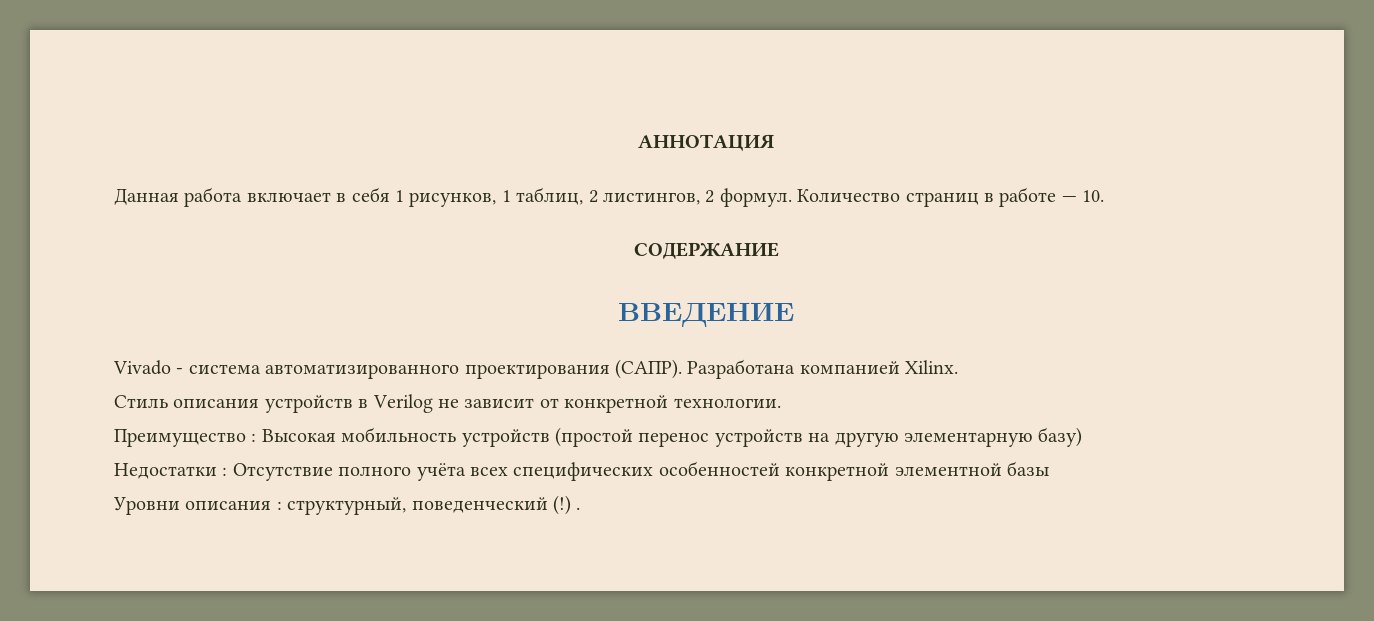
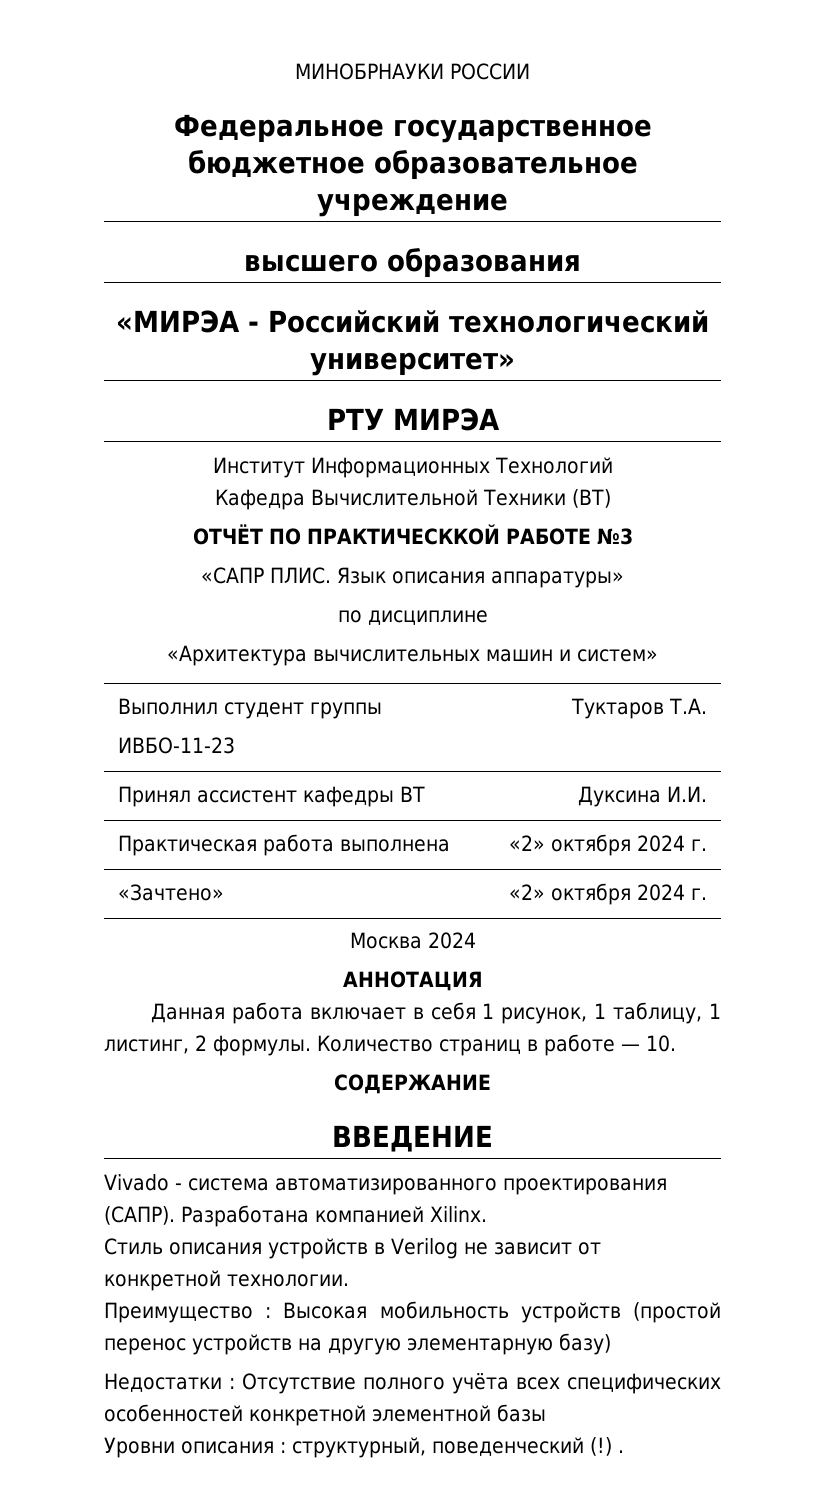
(638, 142) none -> [295,63,530,80] [173,114,652,143] [187,150,638,180] [317,193,508,217] [244,248,581,278] [116,310,709,333] [310,352,515,376] [326,408,500,431] [212,457,613,478] [214,489,611,510] [192,524,633,545] [201,567,624,588] [337,610,488,625] [167,645,658,666] [118,698,383,719] [118,737,236,754] [570,698,707,719] [118,786,426,807] [577,786,707,807] [118,834,451,856] [508,834,707,856] [118,884,225,901] [508,883,707,905] [349,932,476,949] МИНОБРНАУКИ РОССИИ // Федеральное государственное бюджетное образовательное учреждение // высшего образования // «МИРЭА - Российский технологический университет» // РТУ МИРЭА // Институт Информационных Технологий // Кафедра Вычислительной Техники (ВТ) // ОТЧЁТ ПО ПРАКТИЧЕСККОЙ РАБОТЕ №3 // «САПР ПЛИС. Язык описания аппаратуры» // по дисциплине // «Архитектура вычислительных машин и систем» // Выполнил студент группы // ИВБО-11-23 | Туктаров Т.А. // Принял ассистент кафедры ВТ | Дуксина И.И. // Практическая работа выполнена | «2» октября 2024 г. // «Зачтено» | «2» октября 2024 г. // Москва 2024 //
[409,187,792,207] рисунков, 1 таблиц, 2 листингов, 2 формул. -> [501,1002,722,1024] [104,1035,311,1056] рисунок, 1 таблицу, 1 листинг, 2 формулы.

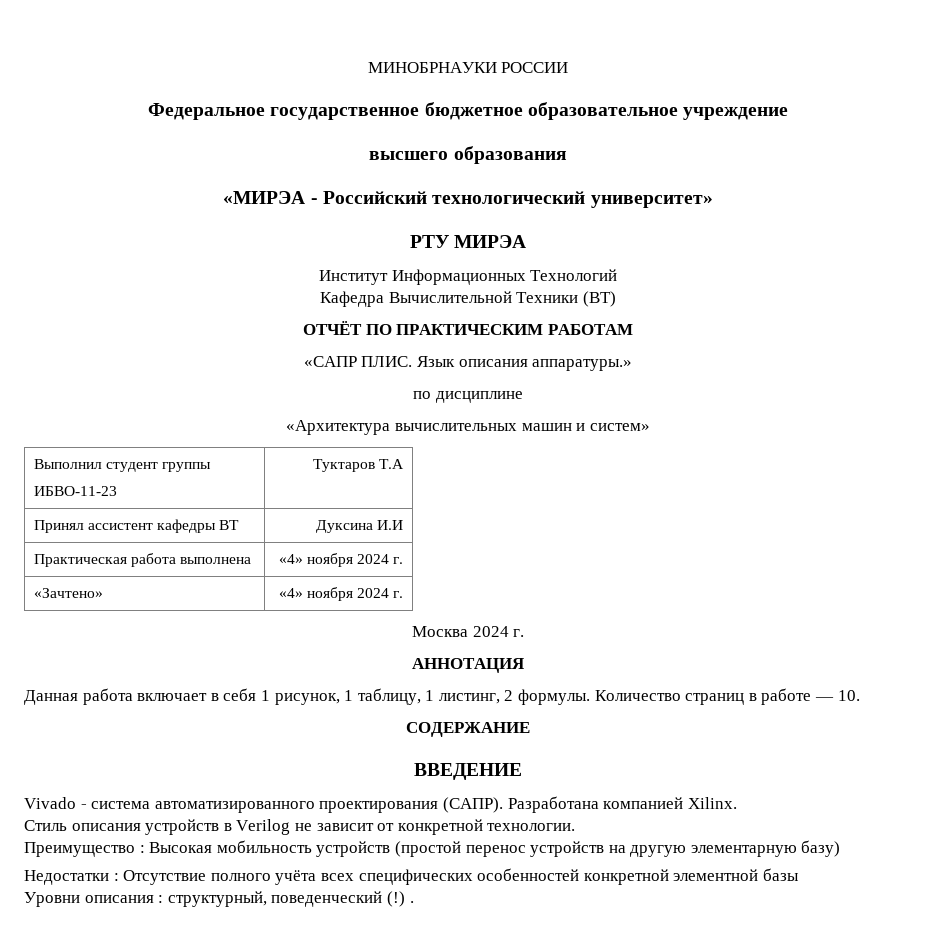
[306,524,633,545] ПРАКТИЧЕСККОЙ РАБОТЕ №3 -> [396,324,633,335] ПРАКТИЧЕСКИМ РАБОТАМ
[491,571,624,588] аппаратуры» -> [532,359,633,371] аппаратуры.»
[118,737,236,754] ИВБО-11-23 -> [33,486,117,496] ИБВО-11-23
[668,698,707,714] Т.А. -> [379,459,405,469] Т.А
[666,786,707,802] И.И. -> [377,520,404,530] И.И
[508,834,631,856] «2» октября -> [278,553,353,567] «4» ноября
[508,883,631,905] «2» октября -> [278,587,353,601] «4» ноября
(476, 940) none -> [513,629,525,637] г.

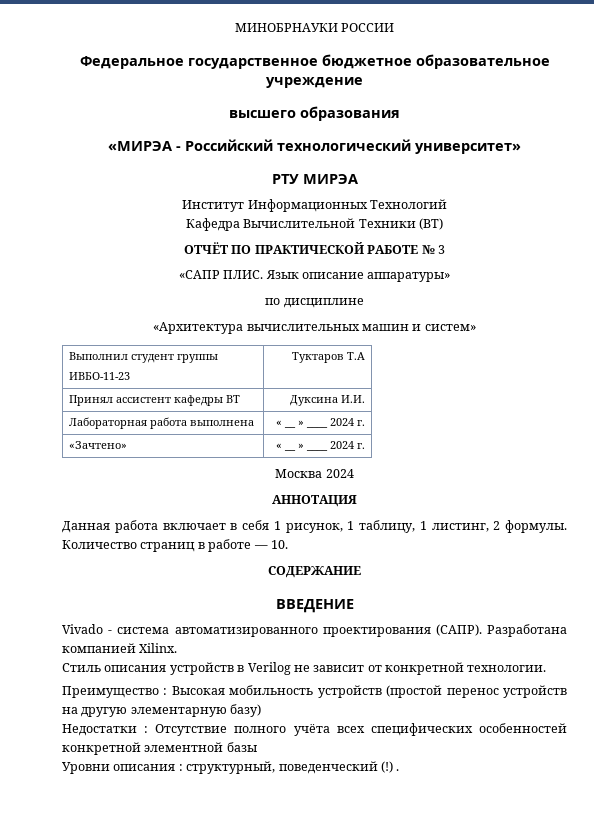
[396,324,633,335] ПРАКТИЧЕСКИМ РАБОТАМ -> [254,242,445,254] ПРАКТИЧЕСКОЙ РАБОТЕ № 3
[458,359,633,371] описания аппаратуры.» -> [301,272,451,282] описание аппаратуры»
[33,486,117,496] ИБВО-11-23 -> [69,372,131,380] ИВБО-11-23
[377,520,404,530] [33,554,127,567] И.И // Практическая -> [340,395,365,403] [69,417,148,429] И.И. // Лабораторная
[278,553,353,567] «4» ноября -> [275,420,282,426] [283,426,296,428] [297,420,304,426] [305,426,328,428] « __ » ____
[278,587,353,601] «4» ноября -> [275,443,282,449] [283,449,296,451] [297,443,304,449] [305,449,328,451] « __ » ____
[513,629,525,637] г. -> (354, 473) none

